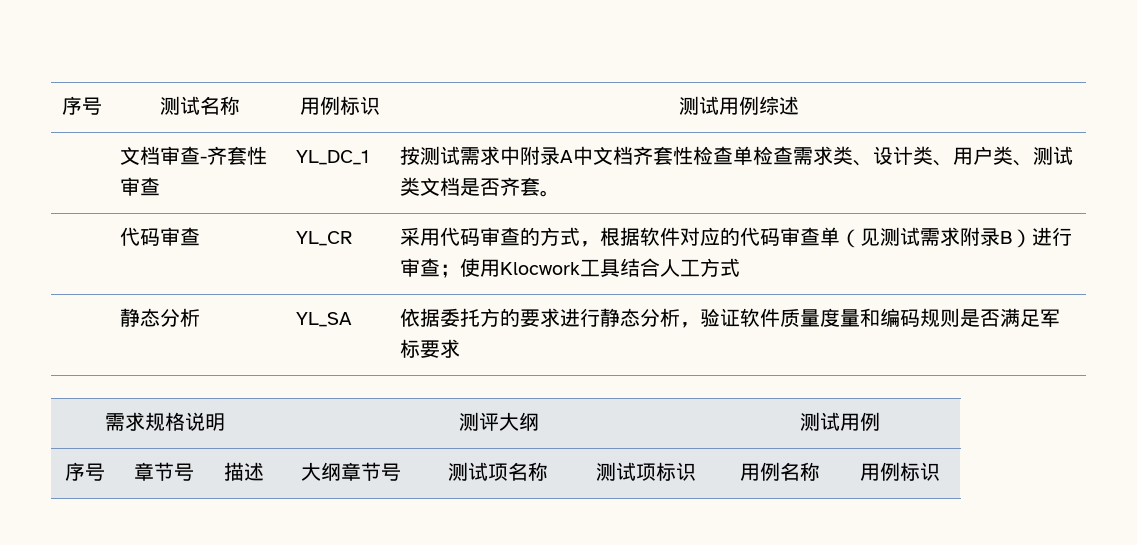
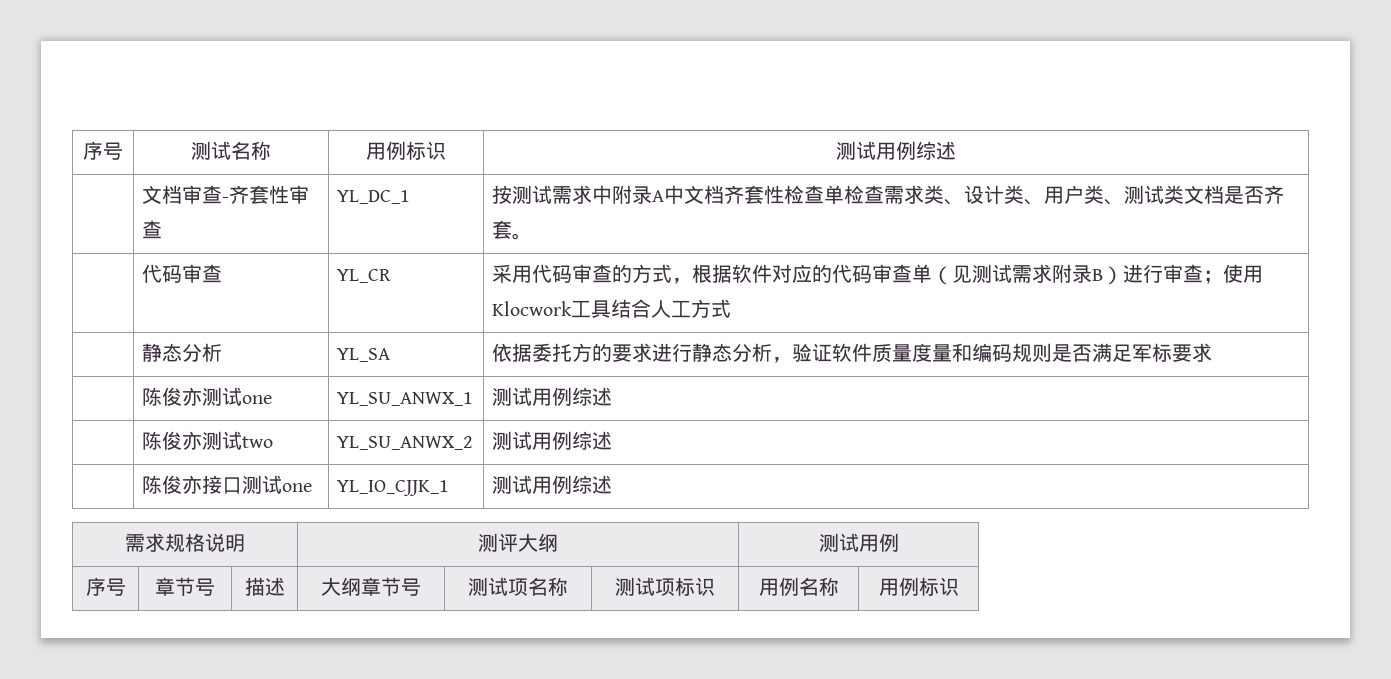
(461, 348) none -> [142,387,273,406] [337,392,474,406] [492,387,613,406] [142,431,274,450] [337,436,474,450] [492,431,613,450] [142,475,313,494] [337,480,450,496] [492,475,613,494] // | 陈俊亦测试one | YL_SU_ANWX_1 | 测试用例综述 // | 陈俊亦测试two | YL_SU_ANWX_2 | 测试用例综述 // | 陈俊亦接口测试one | YL_IO_CJJK_1 | 测试用例综述

